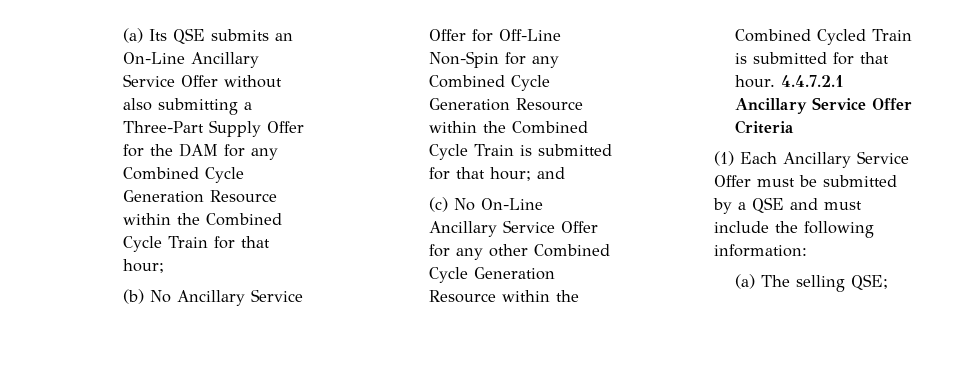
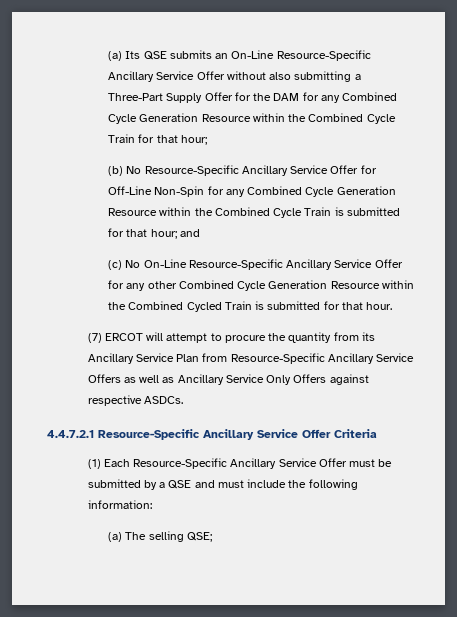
(185, 58) none -> [276,50,371,61] Resource-Specific
(171, 296) none -> [144,165,239,176] Resource-Specific
(543, 204) none -> [188,259,283,270] Resource-Specific
[781,75,845,87] 4.4.7.2.1 -> [87,332,375,343] [87,353,415,364] [87,374,369,385] [87,395,183,406] [47,429,200,440] // (7) ERCOT will attempt to procure the quantity from its Ancillary Service Plan from Resource-Specific Ancillary Service Offers as well as Ancillary Service Only Offers against respective ASDCs. // 4.4.7.2.1 Resource-Specific
(777, 158) none -> [133,458,228,469] Resource-Specific

